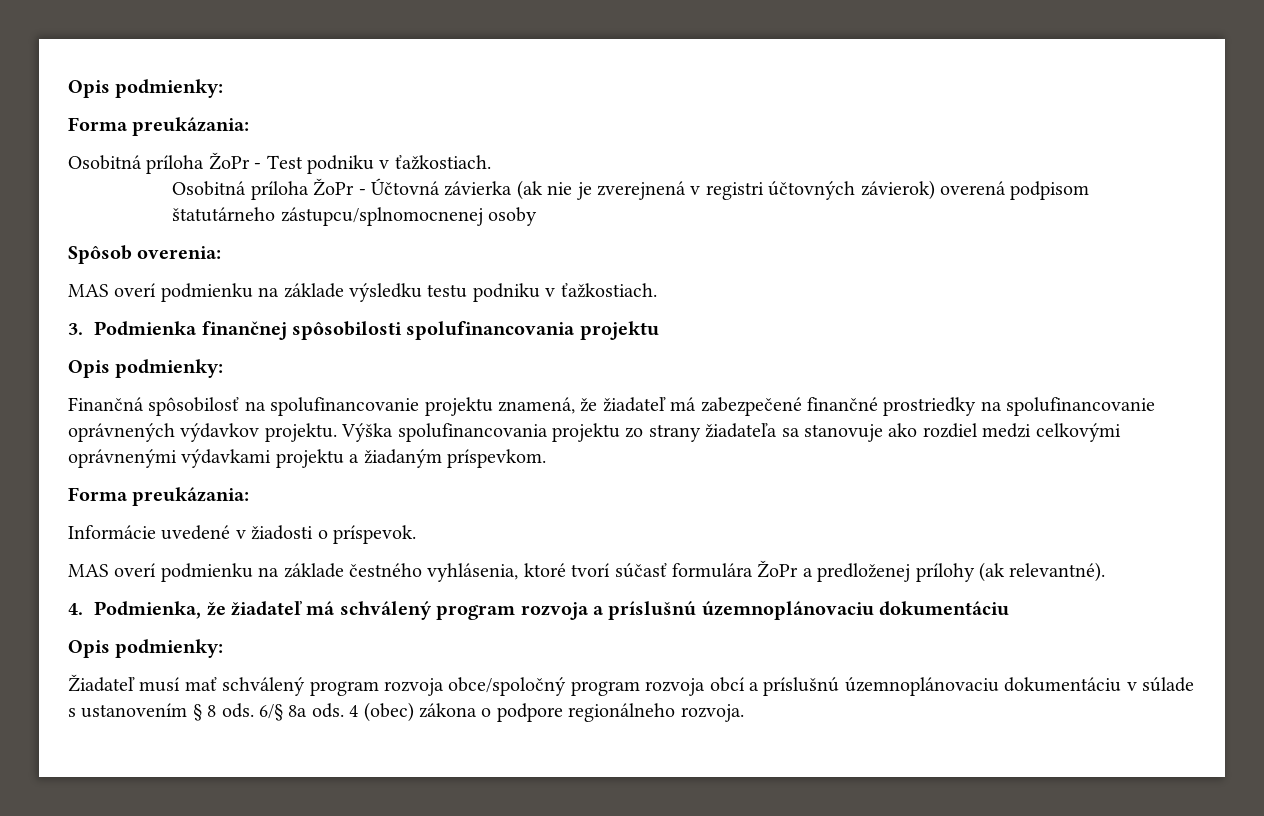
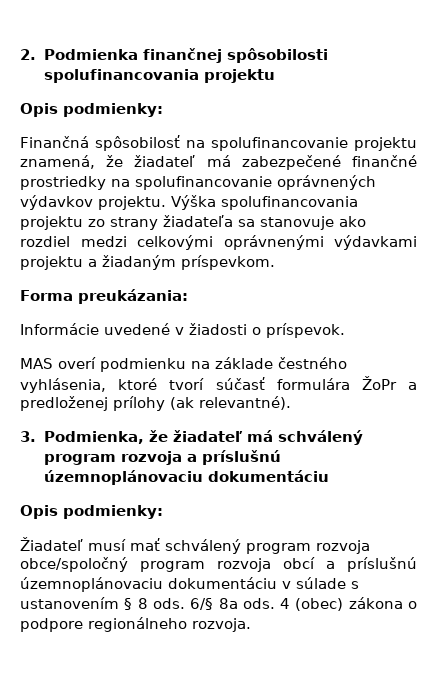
[68,79,224,98] [68,117,250,136] [68,152,491,174] [172,178,1090,200] [172,207,538,226] [68,245,222,264] [68,283,657,302] [68,323,83,335] Opis podmienky: // Forma preukázania: // Osobitná príloha ŽoPr - Test podniku v ťažkostiach. // Osobitná príloha ŽoPr - Účtovná závierka (ak nie je zverejnená v registri účtovných závierok) overená podpisom štatutárneho zástupcu/splnomocnenej osoby // Spôsob overenia: // MAS overí podmienku na základe výsledku testu podniku v ťažkostiach. // 3. -> [20,49,36,60] 2.
[68,603,83,615] 4. -> [20,431,36,442] 3.

